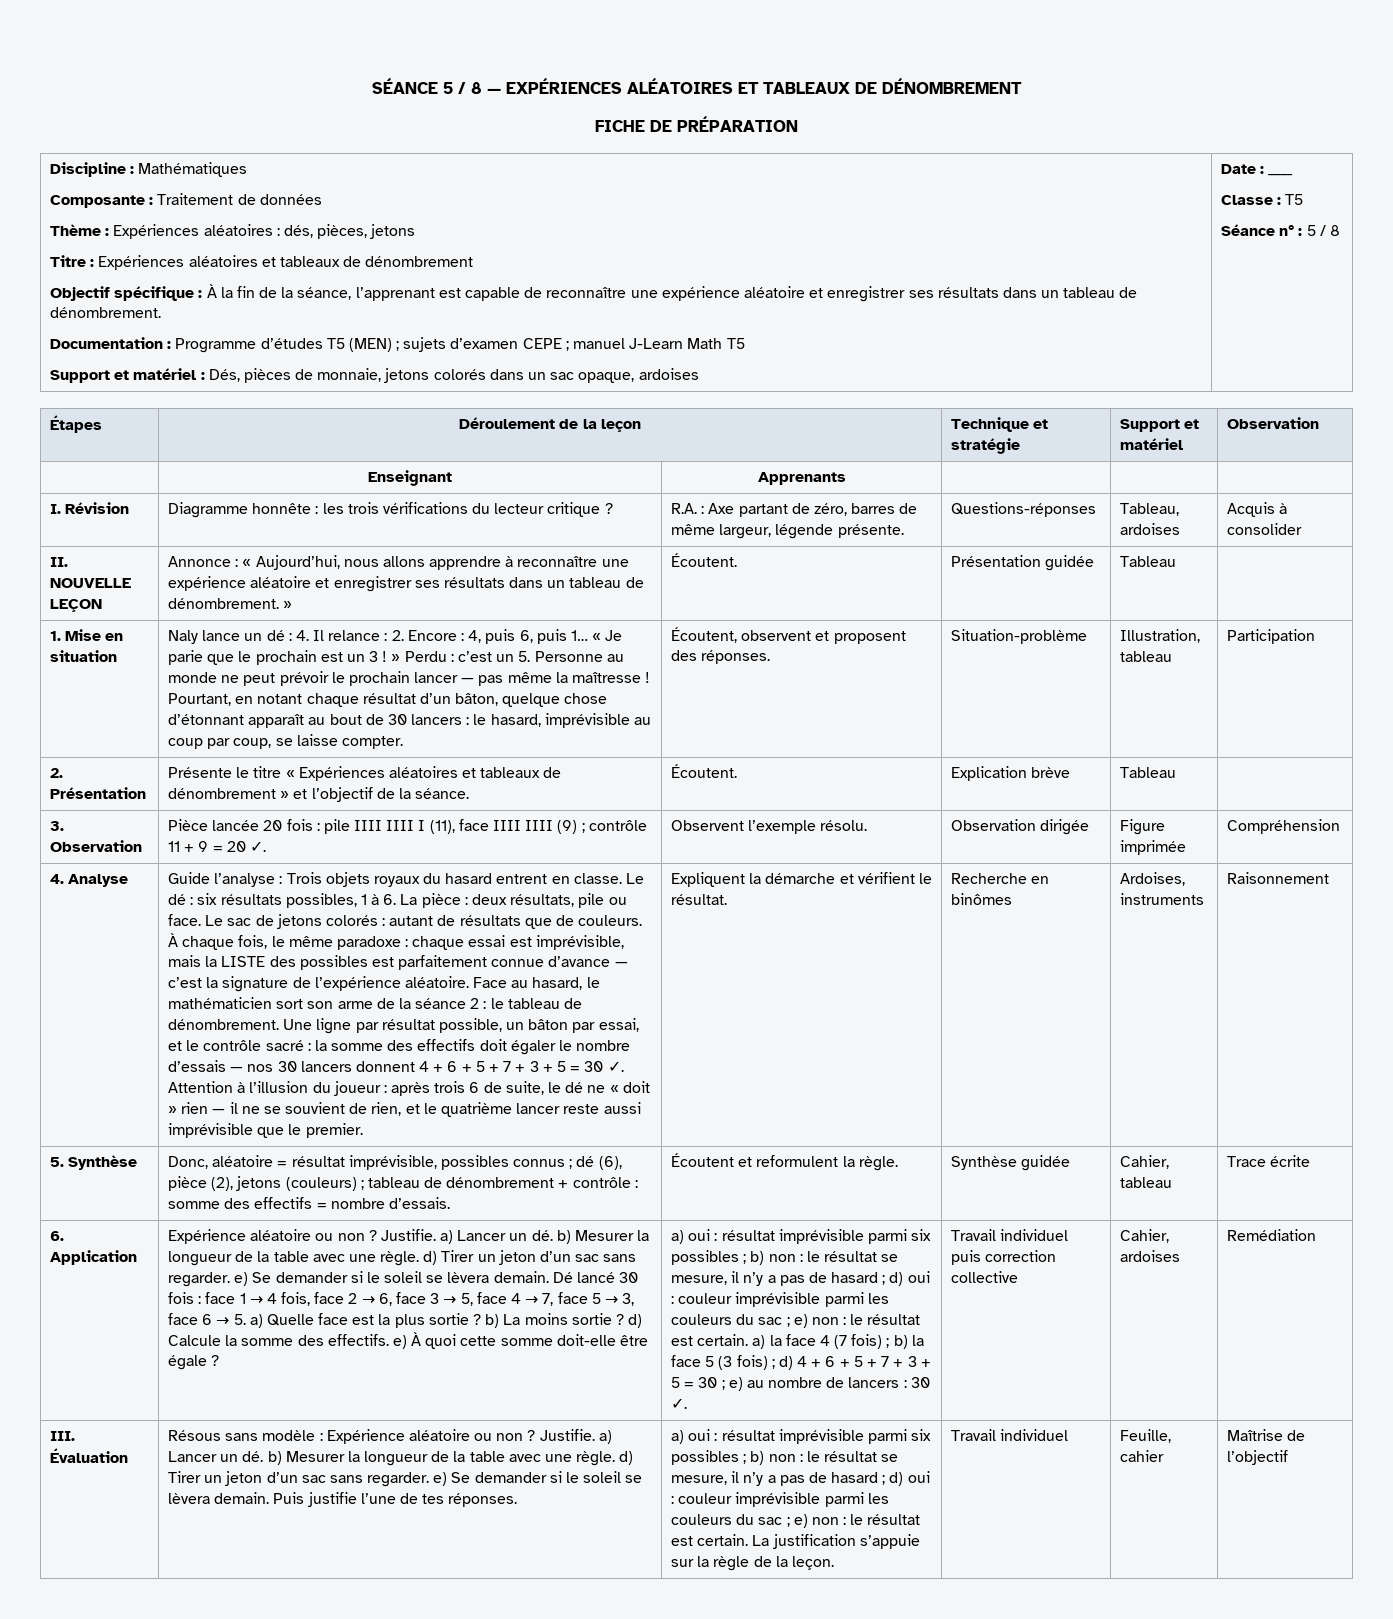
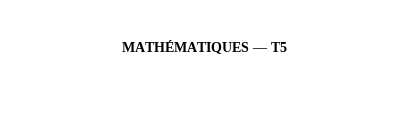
[372,78,1022,94] [595,116,798,132] [49,162,248,177] [49,193,322,208] [49,224,416,239] [49,255,474,270] [49,284,1138,302] [49,307,161,318] [49,337,745,353] [49,368,699,383] [1220,164,1265,174] [1268,174,1294,176] [1220,194,1304,205] [1220,224,1340,236] [49,415,102,433] [459,417,641,432] [950,417,1049,432] [950,438,1020,454] [1119,419,1200,432] [1119,438,1183,450] [1226,417,1319,429] [368,470,452,486] [757,472,846,485] [49,502,130,514] [167,502,613,518] [670,503,918,517] [670,524,904,539] [950,502,1096,517] [1119,503,1179,516] [1119,523,1180,535] [1226,502,1288,517] [1226,523,1302,535] [49,557,68,567] [49,578,131,588] [49,599,102,612] [167,555,629,570] [167,576,644,592] [167,598,293,609] [670,553,737,567] [950,555,1095,571] [1119,556,1176,567] [49,629,124,641] [49,650,117,662] [167,629,623,644] [167,650,624,665] [167,671,651,686] [167,693,608,707] [167,713,652,728] [167,734,403,749] [670,627,906,644] [670,650,771,664] [950,629,1087,644] [1119,629,1200,643] [1119,651,1172,662] [1226,629,1315,644] [49,768,63,778] [49,787,146,799] [167,766,562,781] [167,787,470,802] [670,764,737,778] [950,766,1071,781] [1119,767,1176,778] [49,821,64,831] [49,840,142,852] [167,819,647,834] [167,841,266,852] [670,820,868,834] [950,819,1090,835] [1119,819,1165,835] [1119,840,1186,855] [1226,819,1340,834] [49,874,129,887] [167,872,645,887] [167,893,627,908] [167,914,643,929] [167,933,624,950] [167,955,628,970] [167,976,600,992] [167,997,583,1009] [167,1018,639,1034] [167,1039,631,1055] [167,1060,624,1072] [167,1081,650,1096] [167,1102,641,1117] [167,1123,363,1138] [670,872,932,887] [670,894,727,905] [950,873,1050,884] [950,893,1012,905] [1119,872,1185,886] [1119,893,1204,905] [1226,872,1329,884] [49,1155,138,1170] [167,1155,622,1170] [167,1176,638,1191] [167,1197,450,1209] [670,1153,898,1171] [950,1155,1071,1171] [1119,1155,1169,1169] [1119,1177,1172,1188] [1226,1155,1311,1167] [49,1231,64,1241] [49,1250,137,1265] [167,1229,650,1244] [167,1250,637,1266] [167,1271,639,1287] [167,1292,635,1306] [167,1313,643,1328] [167,1332,649,1349] [167,1355,220,1370] [670,1229,932,1244] [670,1250,899,1265] [670,1271,930,1286] [670,1292,889,1307] [670,1314,921,1328] [670,1334,924,1349] [670,1355,931,1370] [670,1377,930,1391] [670,1398,687,1409] [950,1229,1069,1241] [950,1250,1057,1265] [950,1271,1018,1283] [1119,1229,1169,1243] [1119,1250,1180,1262] [1226,1229,1316,1241] [49,1431,75,1441] [49,1448,128,1463] [167,1429,612,1444] [167,1451,634,1466] [167,1471,643,1487] [167,1492,518,1507] [670,1429,932,1444] [670,1450,899,1465] [670,1471,930,1486] [670,1492,889,1507] [670,1514,921,1528] [670,1534,920,1549] [670,1556,834,1571] [950,1429,1069,1441] [1119,1429,1171,1443] [1119,1450,1164,1462] [1226,1429,1306,1441] [1226,1450,1288,1465] SÉANCE 5 / 8 — EXPÉRIENCES ALÉATOIRES ET TABLEAUX DE DÉNOMBREMENT // FICHE DE PRÉPARATION // Discipline : Mathématiques // Composante : Traitement de données // Thème : Expériences aléatoires : dés, pièces, jetons // Titre : Expériences aléatoires et tableaux de dénombrement // Objectif spécifique : À la fin de la séance, l’apprenant est capable de reconnaître une expérience aléatoire et enregistrer ses résultats dans un tableau de dénombrement. // Documentation : Programme d’études T5 (MEN) ; sujets d’examen CEPE ; manuel J-Learn Math T5 // Support et matériel : Dés, pièces de monnaie, jetons colorés dans un sac opaque, ardoises | Date : ____ // Classe : T5 // Séance n° : 5 / 8 // Étapes | Déroulement de la leçon | Technique et stratégie | Support et matériel | Observation // | Enseignant | Apprenants | | | // I. Révision | Diagramme honnête : les trois vérifications du lecteur critique ? | R.A. : Axe partant de zéro, barres de même largeur, légende présente. | Questions-réponses | Tableau, ardoises | Acquis à consolider // II. NOUVELLE LEÇON | Annonce : « Aujourd’hui, nous allons apprendre à reconnaître une expérience aléatoire et enregistrer ses résultats dans un tableau de dénombrement. » | Écoutent. | Présentation guidée | Tableau | // 1. Mise en situation | Naly lance un dé : 4. Il relance : 2. Encore : 4, puis 6, puis 1… « Je parie que le prochain est un 3 ! » Perdu : c’est un 5. Personne au monde ne peut prévoir le prochain lancer — pas même la maîtresse ! Pourtant, en notant chaque résultat d’un bâton, quelque chose d’étonnant apparaît au bout de 30 lancers : le hasard, imprévisible au coup par coup, se laisse compter. | Écoutent, observent et proposent des réponses. | Situation-problème | Illustration, tableau | Participation // 2. Présentation | Présente le titre « Expériences aléatoires et tableaux de dénombrement » et l’objectif de la séance. | Écoutent. | Explication brève | Tableau | // 3. Observation | Pièce lancée 20 fois : pile IIII IIII I (11), face IIII IIII (9) ; contrôle 11 + 9 = 20 ✓. | Observent l’exemple résolu. | Observation dirigée | Figure imprimée | Compréhension // 4. Analyse | Guide l’analyse : Trois objets royaux du hasard entrent en classe. Le dé : six résultats possibles, 1 à 6. La pièce : deux résultats, pile ou face. Le sac de jetons colorés : autant de résultats que de couleurs. À chaque fois, le même paradoxe : chaque essai est imprévisible, mais la LISTE des possibles est parfaitement connue d’avance — c’est la signature de l’expérience aléatoire. Face au hasard, le mathématicien sort son arme de la séance 2 : le tableau de dénombrement. Une ligne par résultat possible, un bâton par essai, et le contrôle sacré : la somme des effectifs doit égaler le nombre d’essais — nos 30 lancers donnent 4 + 6 + 5 + 7 + 3 + 5 = 30 ✓. Attention à l’illusion du joueur : après trois 6 de suite, le dé ne « doit » rien — il ne se souvient de rien, et le quatrième lancer reste aussi imprévisible que le premier. | Expliquent la démarche et vérifient le résultat. | Recherche en binômes | Ardoises, instruments | Raisonnement // 5. Synthèse | Donc, aléatoire = résultat imprévisible, possibles connus ; dé (6), pièce (2), jetons (couleurs) ; tableau de dénombrement + contrôle : somme des effectifs = nombre d’essais. | Écoutent et reformulent la règle. | Synthèse guidée | Cahier, tableau | Trace écrite // 6. Application | Expérience aléatoire ou non ? Justifie. a) Lancer un dé. b) Mesurer la longueur de la table avec une règle. d) Tirer un jeton d’un sac sans regarder. e) Se demander si le soleil se lèvera demain. Dé lancé 30 fois : face 1 → 4 fois, face 2 → 6, face 3 → 5, face 4 → 7, face 5 → 3, face 6 → 5. a) Quelle face est la plus sortie ? b) La moins sortie ? d) Calcule la somme des effectifs. e) À quoi cette somme doit-elle être égale ? | a) oui : résultat imprévisible parmi six possibles ; b) non : le résultat se mesure, il n’y a pas de hasard ; d) oui : couleur imprévisible parmi les couleurs du sac ; e) non : le résultat est certain. a) la face 4 (7 fois) ; b) la face 5 (3 fois) ; d) 4 + 6 + 5 + 7 + 3 + 5 = 30 ; e) au nombre de lancers : 30 ✓. | Travail individuel puis correction collective | Cahier, ardoises | Remédiation // III. Évaluation | Résous sans modèle : Expérience aléatoire ou non ? Justifie. a) Lancer un dé. b) Mesurer la longueur de la table avec une règle. d) Tirer un jeton d’un sac sans regarder. e) Se demander si le soleil se lèvera demain. Puis justifie l’une de tes réponses. | a) oui : résultat imprévisible parmi six possibles ; b) non : le résultat se mesure, il n’y a pas de hasard ; d) oui : couleur imprévisible parmi les couleurs du sac ; e) non : le résultat est certain. La justification s’appuie sur la règle de la leçon. | Travail individuel | Feuille, cahier | Maîtrise de l’objectif -> [122,40,287,54] MATHÉMATIQUES — T5

